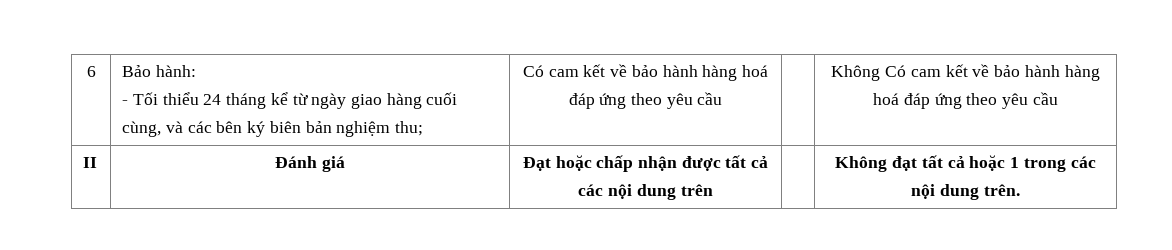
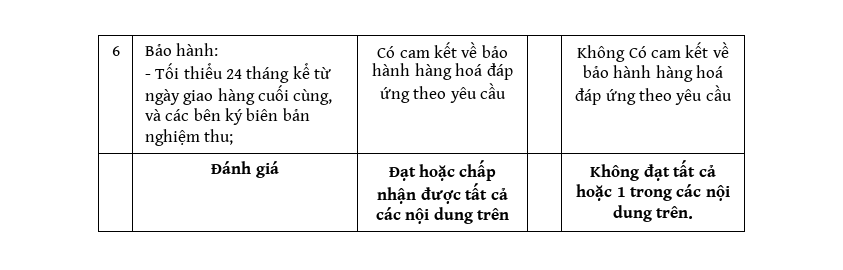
[83,157,98,168] II -> (732, 93) none

